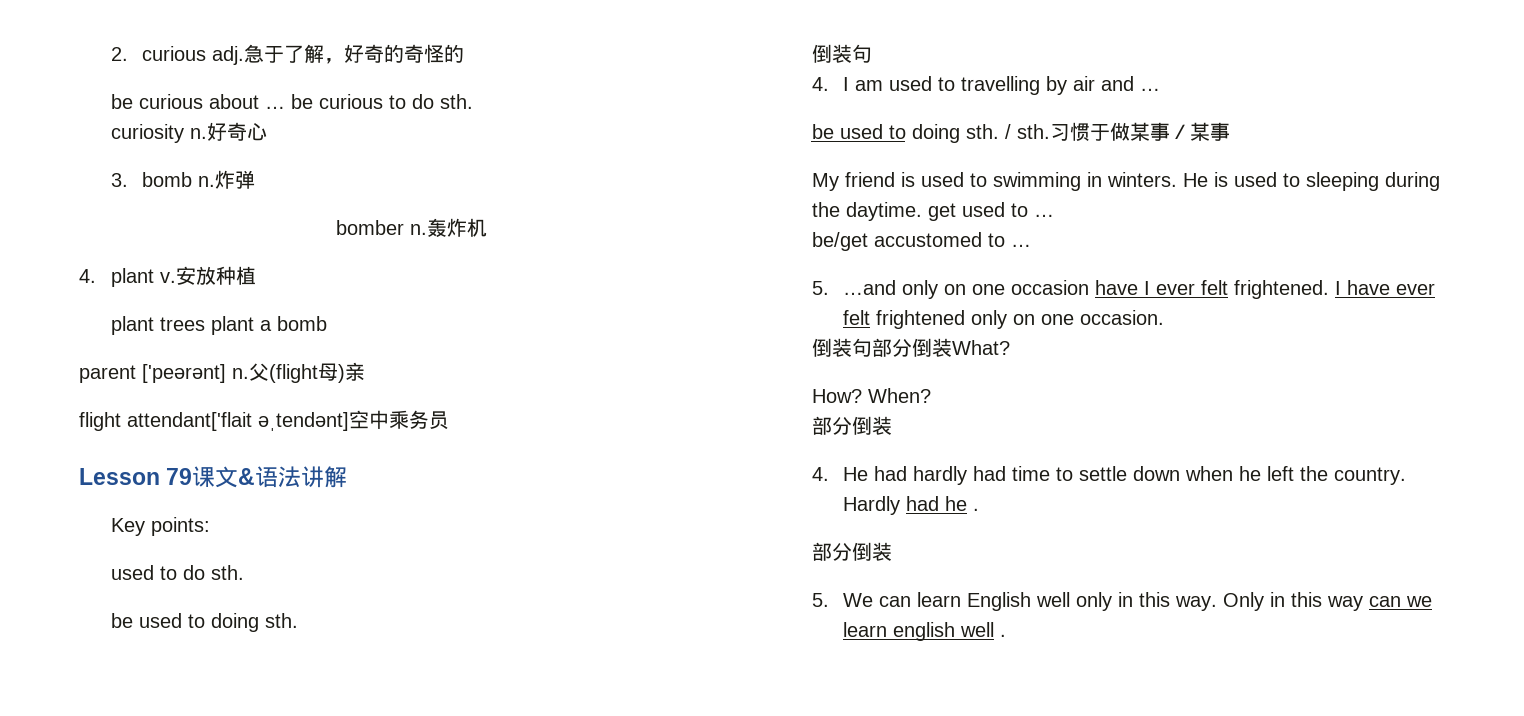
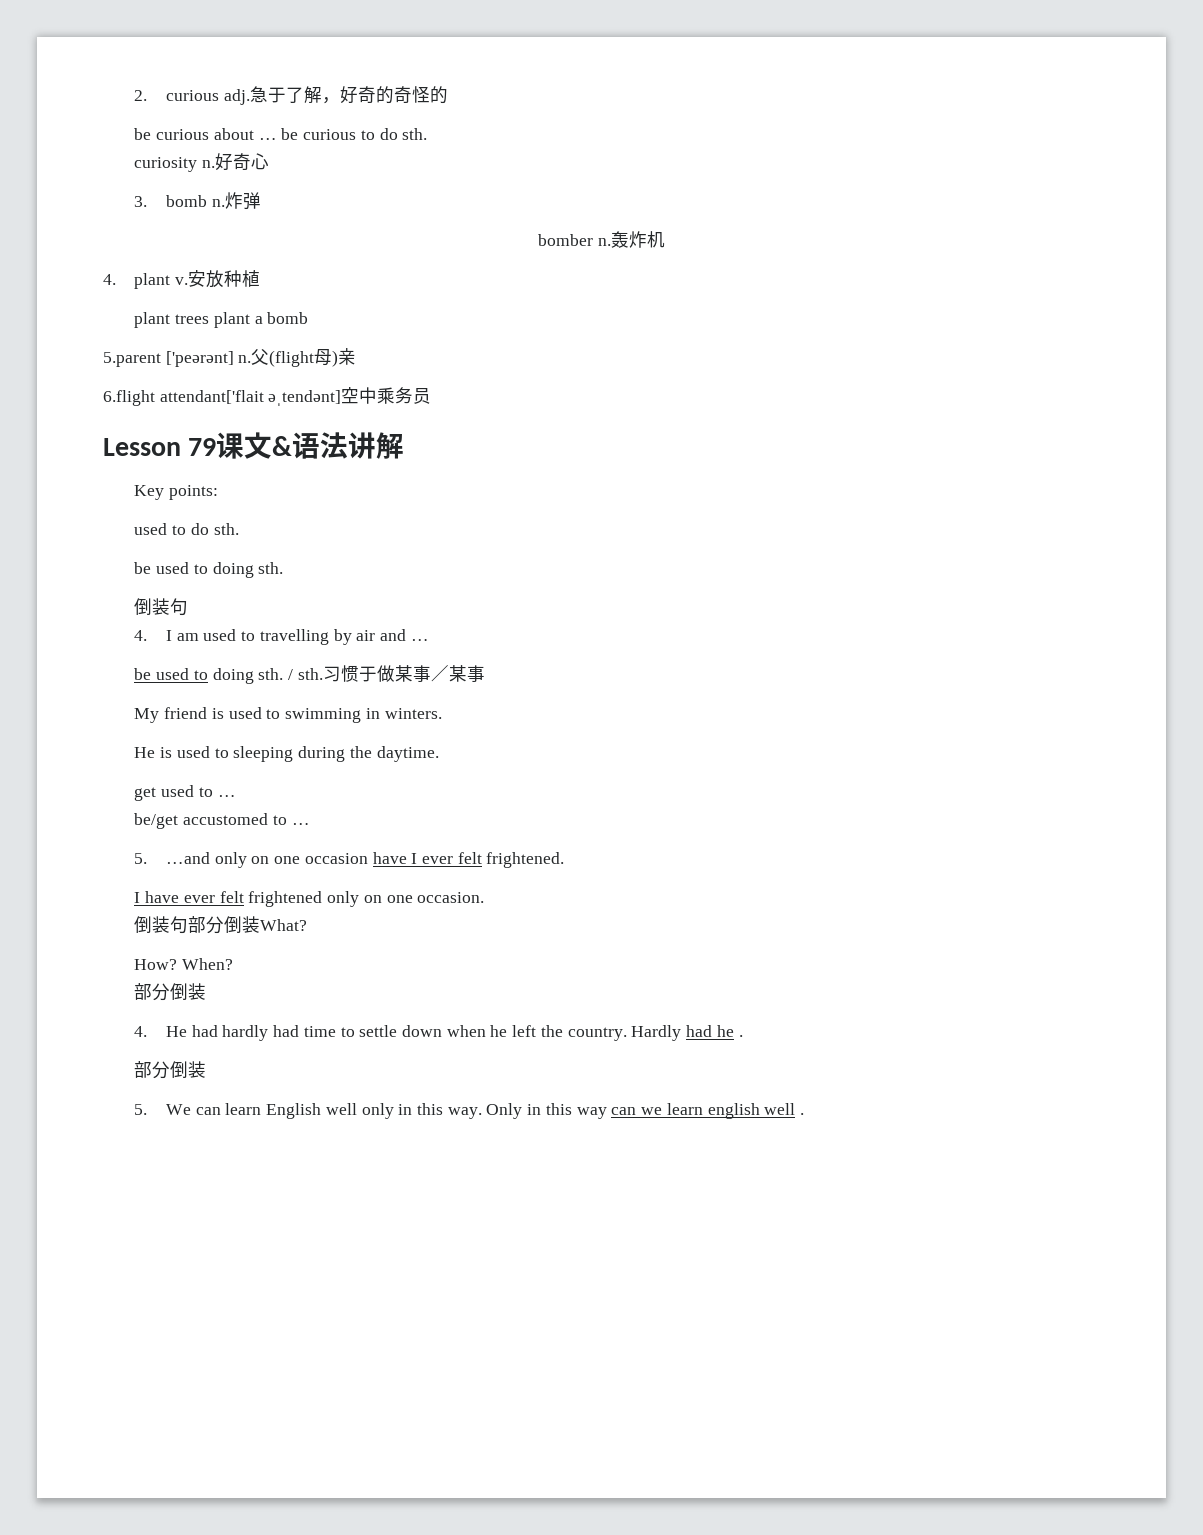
[79,365,136,383] parent -> [103,352,161,367] 5.parent
[79,412,121,431] flight -> [103,390,155,406] 6.flight
(1177, 179) none -> (442, 713) //
(922, 211) none -> (439, 754) //
(1329, 289) none -> (565, 860) //

